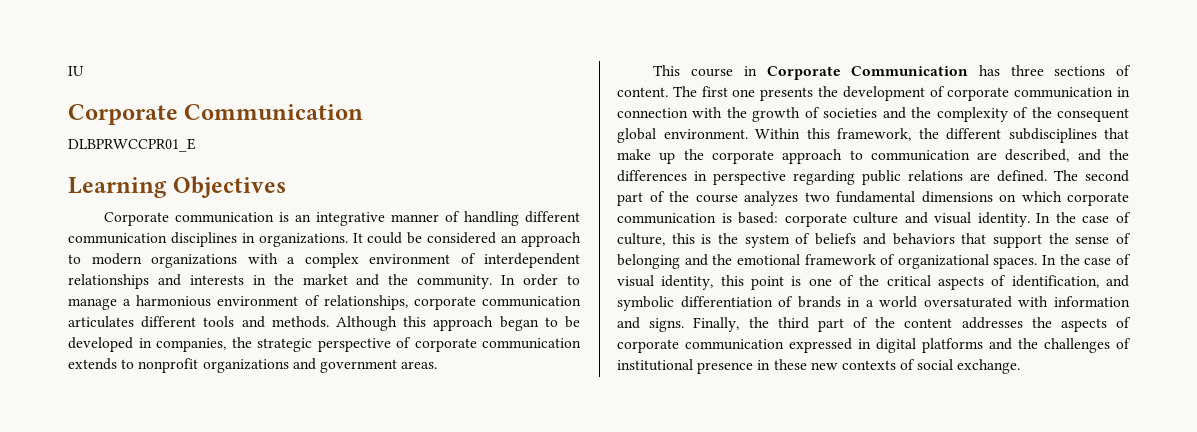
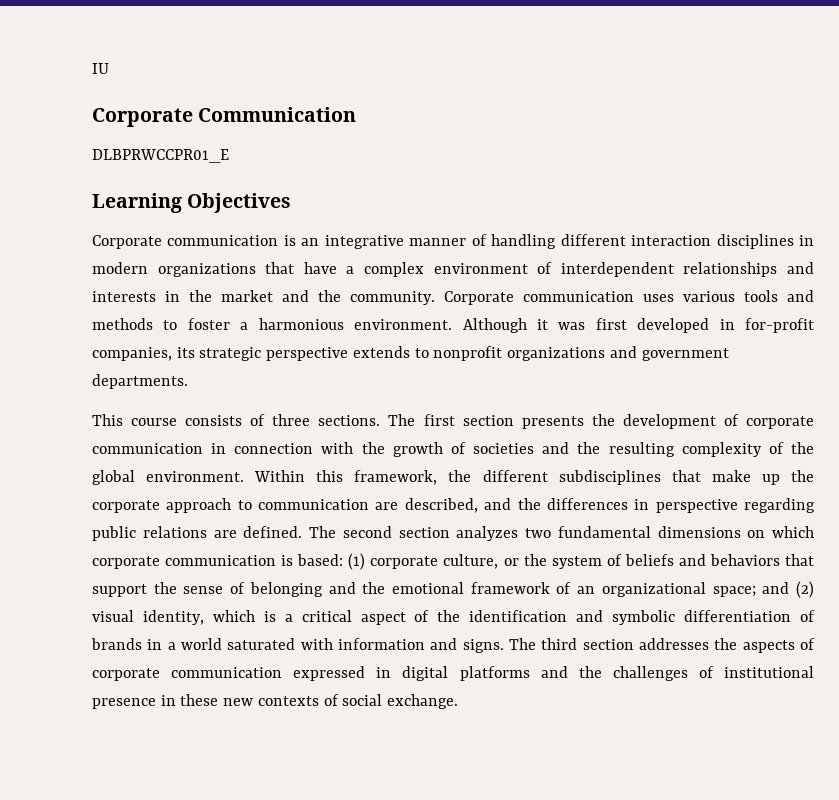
[68,233,167,244] communication -> [631,235,712,246] interaction
[258,232,582,247] [68,253,278,268] organizations. It could be considered an approach to modern organizations with -> [92,262,337,277] modern organizations that have
[501,274,580,286] [68,295,581,310] [68,316,580,331] [68,337,581,352] In order to manage a harmonious environment of relationships, corporate communication articulates different tools and methods. Although this approach began to be developed in companies, the strategic perspective of corporate communication -> [444,290,814,305] [92,318,814,333] [92,347,349,361] Corporate communication uses various tools and methods to foster a harmonious environment. Although it was first developed in for-profit companies, its strategic perspective
[401,361,438,369] areas. -> [92,374,188,389] departments.
[743,65,1131,80] [617,87,668,97] in Corporate Communication has three sections of content. -> [185,414,381,426] consists of three sections.
[732,89,756,97] one -> [462,415,514,426] section
(932, 112) none -> [608,442,675,457] resulting
[1057,108,1129,122] consequent -> (814, 448) none
[617,191,738,206] part of the course -> [398,527,450,538] section
[784,212,1131,227] [617,233,712,246] corporate culture and visual identity. In the case of culture, this is -> [348,553,519,570] (1) corporate culture, or
[897,254,1131,269] [617,275,1099,290] organizational spaces. In the case of visual identity, this point is one of the critical aspects of identification, -> [577,581,814,598] [92,610,568,625] an organizational space; and (2) visual identity, which is a critical aspect of the identification
[923,296,1012,308] oversaturated -> [227,638,296,650] saturated
[693,317,953,332] Finally, the third part of the content -> [508,638,634,650] The third section

